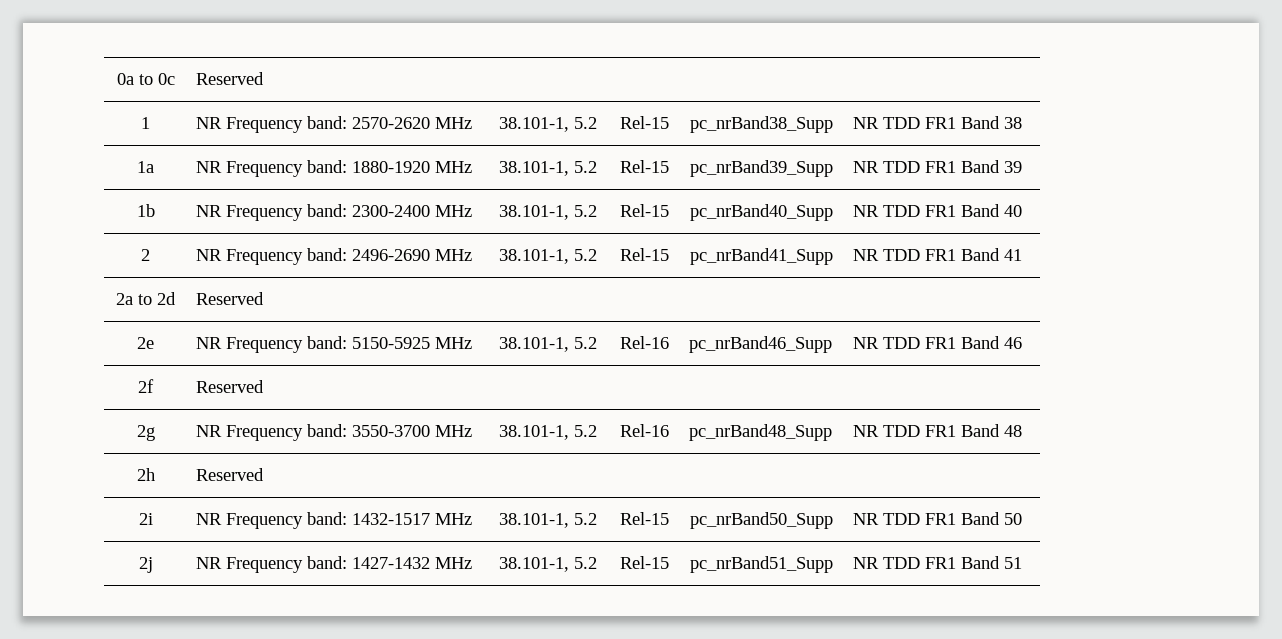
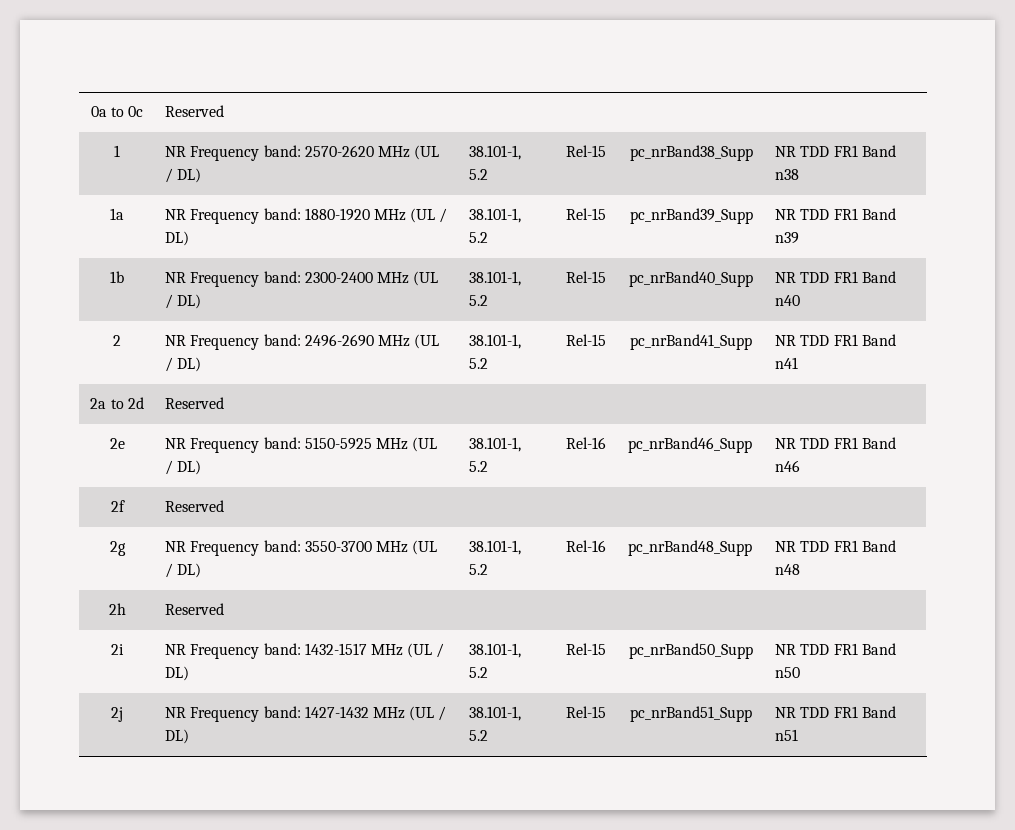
(472, 123) none -> [414,145,440,160] [165,168,202,183] (UL / DL)
[1003,117,1022,129] 38 -> [775,169,800,180] n38
(472, 167) none -> [410,208,448,223] [165,231,190,246] (UL / DL)
[1003,161,1022,173] 39 -> [775,232,800,244] n39
(472, 211) none -> [413,271,439,286] [165,294,202,309] (UL / DL)
[1003,205,1022,217] 40 -> [775,295,801,306] n40
(472, 255) none -> [414,334,440,349] [165,357,202,372] (UL / DL)
[1003,249,1022,261] 41 -> [775,357,799,369] n41
(472, 343) none -> [412,437,438,452] [165,460,202,475] (UL / DL)
[1003,337,1022,349] 46 -> [775,460,801,472] n46
(472, 431) none -> [412,540,438,555] [165,563,202,578] (UL / DL)
[1003,425,1022,437] 48 -> [775,564,801,575] n48
(472, 519) none -> [407,643,445,658] [165,666,190,681] (UL / DL)
[1003,513,1022,525] 50 -> [775,667,801,678] n50
(472, 563) none -> [409,706,447,721] [165,729,190,744] (UL / DL)
[1003,557,1022,569] 51 -> [775,729,799,741] n51

